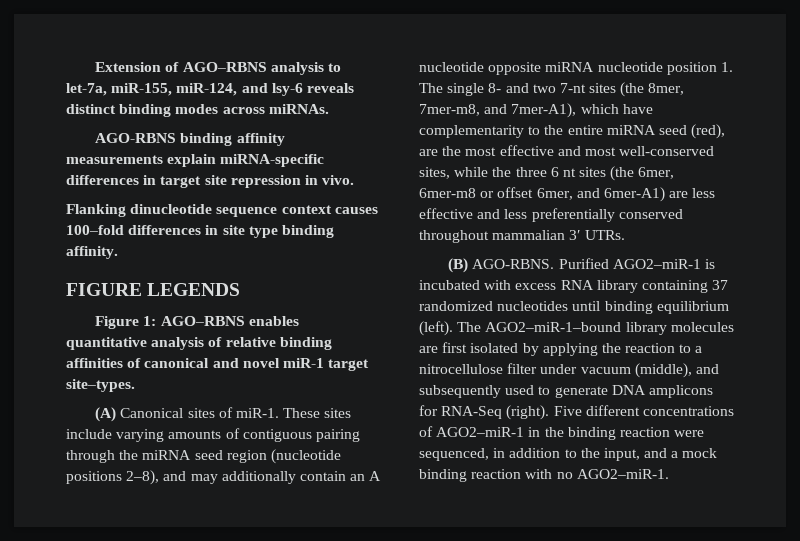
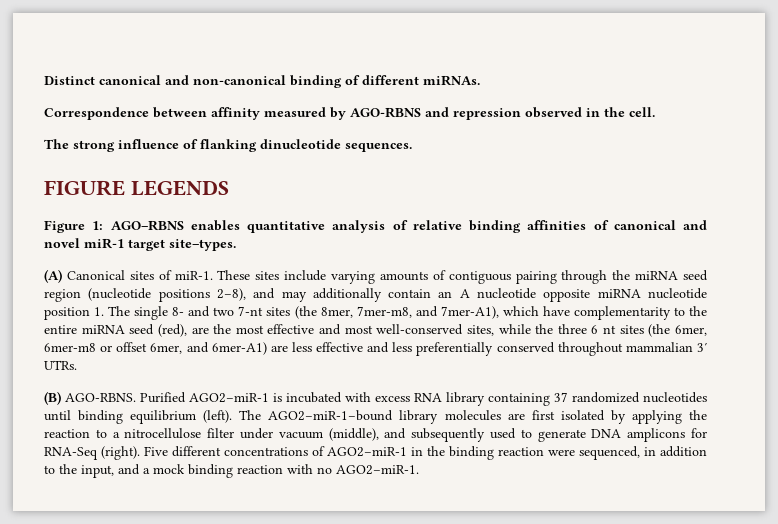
[95,62,342,75] [66,83,354,96] [66,104,329,117] [95,133,285,146] [66,154,325,167] [66,175,355,188] [66,204,378,217] [66,225,334,238] [66,246,118,259] Extension of AGO–RBNS analysis to let-7a, miR-155, miR-124, and lsy-6 reveals distinct binding modes across miRNAs. // AGO-RBNS binding affinity measurements explain miRNA-specific differences in target site repression in vivo. // Flanking dinucleotide sequence context causes 100–fold differences in site type binding affinity. -> [44,75,480,88] [44,107,655,120] [44,139,412,152] Distinct canonical and non-canonical binding of different miRNAs. // Correspondence between affinity measured by AGO-RBNS and repression observed in the cell. // The strong influence of flanking dinucleotide sequences.

